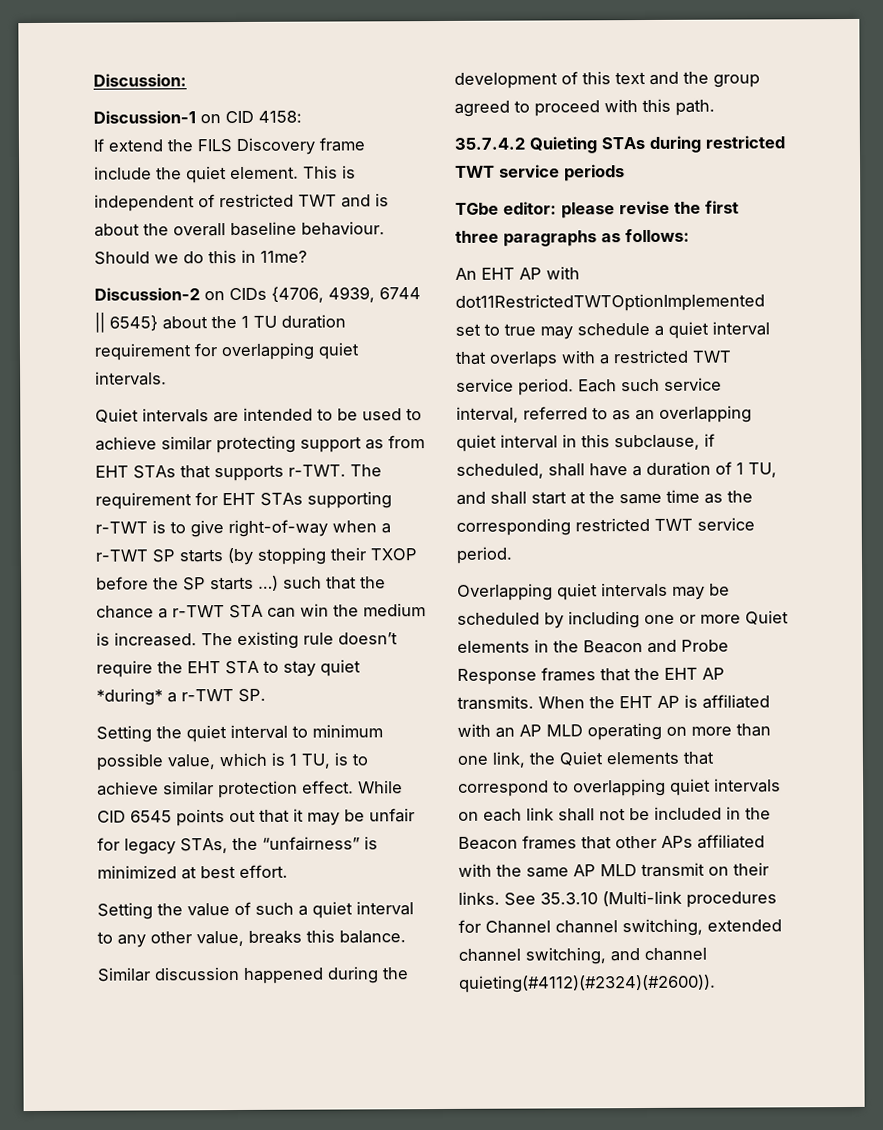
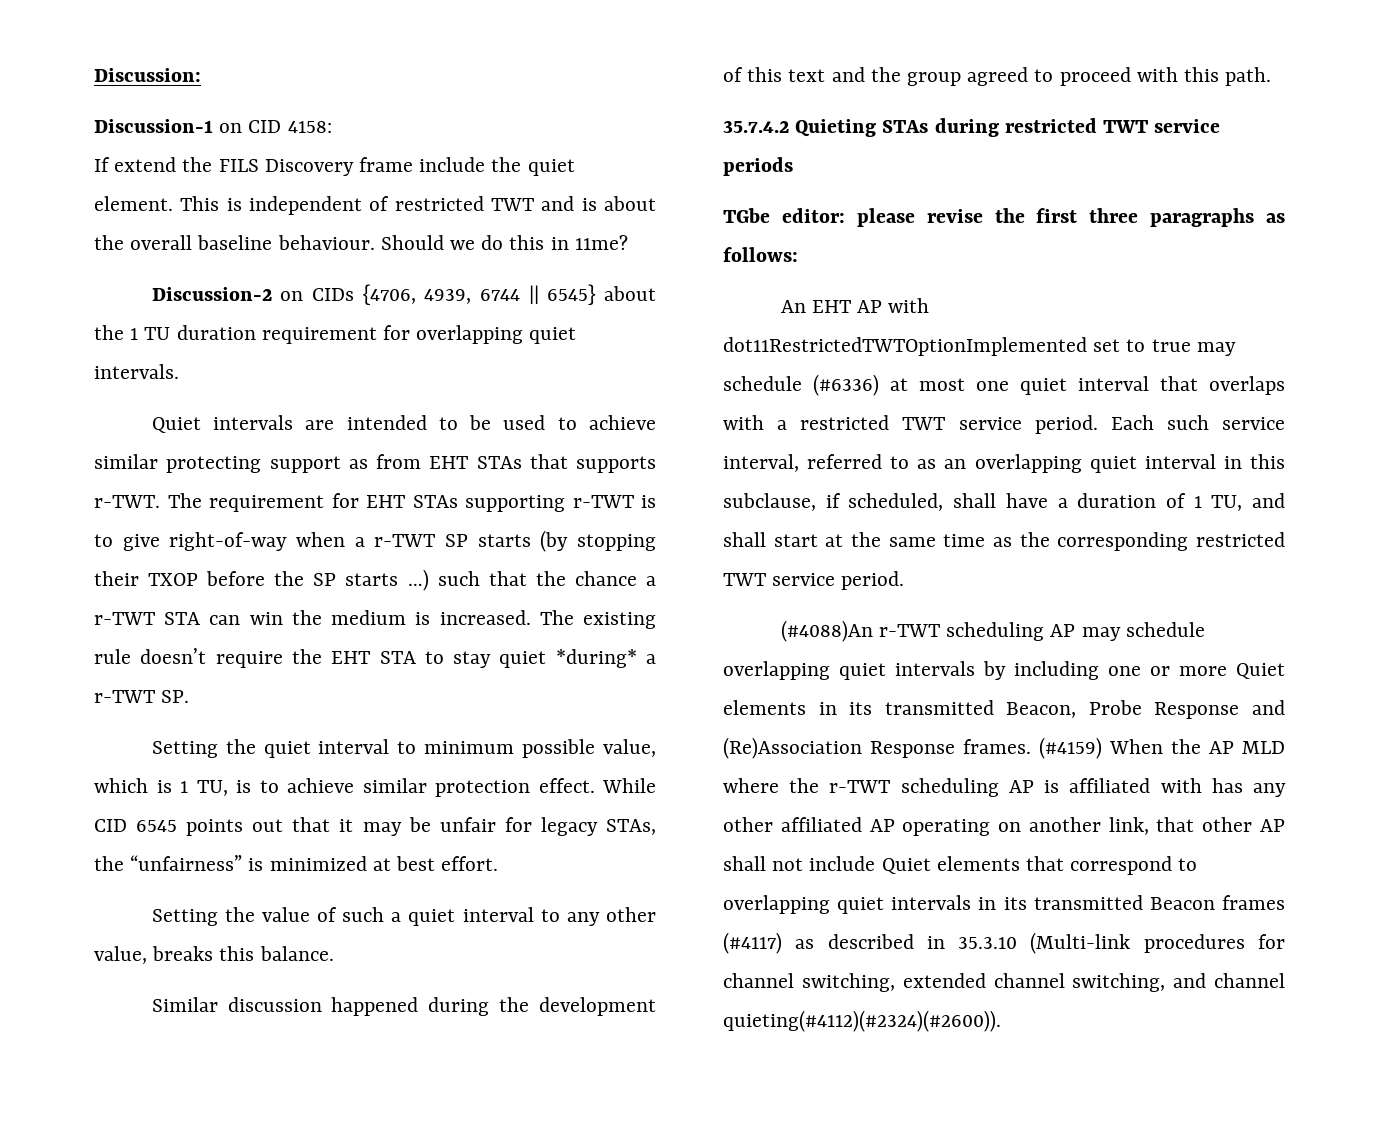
[654,325,664,336] a -> [813,374,1009,396] (#6336) at most one
[457,582,730,601] [457,612,540,625] Overlapping quiet intervals may be scheduled -> [780,620,1205,642] [723,661,975,680] (#4088)An r-TWT scheduling AP may schedule overlapping quiet intervals
[553,639,729,654] [457,667,725,685] [457,694,770,710] [457,722,771,741] [457,751,555,768] the Beacon and Probe Response frames that the EHT AP transmits. When the EHT AP is affiliated with an AP MLD operating on more than one link, the -> [849,700,1285,719] [723,737,1285,759] [723,778,1286,797] [723,817,1285,836] [723,856,876,871] its transmitted Beacon, Probe Response and (Re)Association Response frames. (#4159) When the AP MLD where the r-TWT scheduling AP is affiliated with has any other affiliated AP operating on another link, that other AP shall not include
[458,806,771,822] [458,834,765,850] [458,862,769,878] [458,891,536,906] on each link shall not be included in the Beacon frames that other APs affiliated with the same AP MLD transmit on their links. See -> [978,895,1285,910] [723,932,945,954] in its transmitted Beacon frames (#4117) as described in
[485,920,551,934] Channel -> (1285, 941) none

